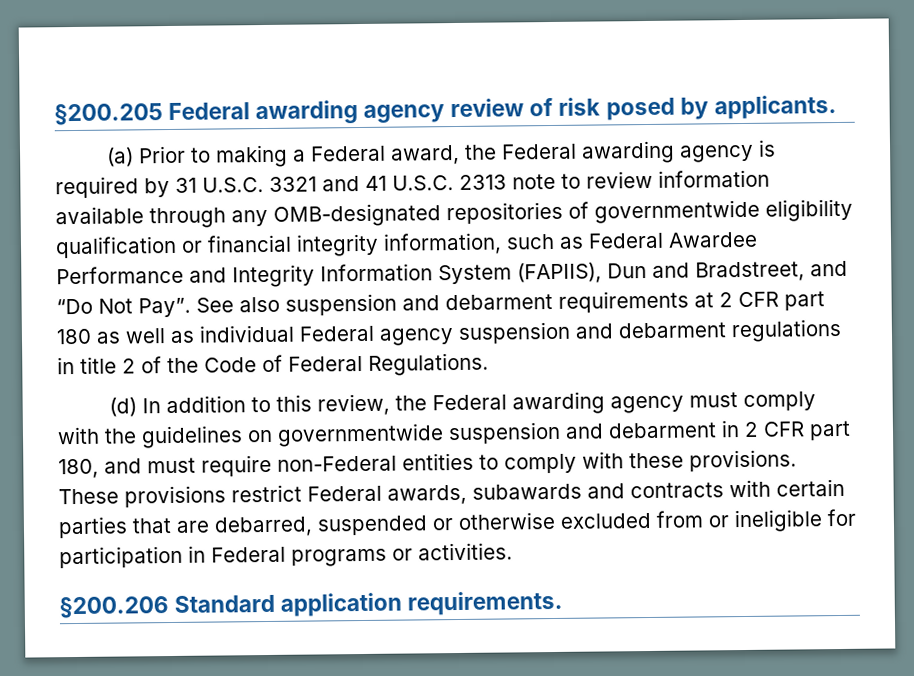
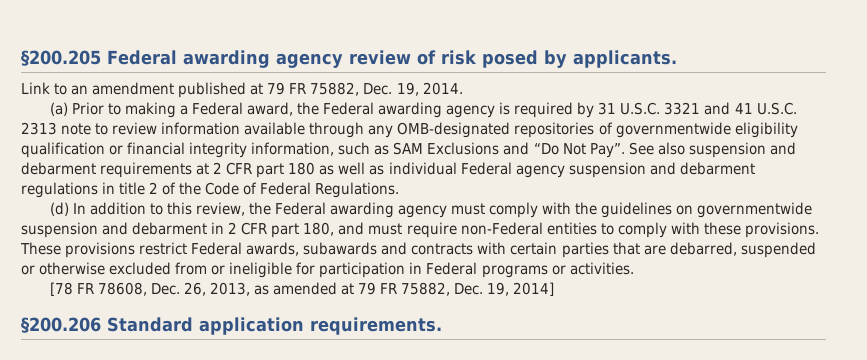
(837, 107) none -> [21,82,463,98] // Link to an amendment published at 79 FR 75882, Dec. 19, 2014.
[588,231,758,249] [56,261,805,288] Federal Awardee Performance and Integrity Information System (FAPIIS), Dun and Bradstreet, -> [393,142,500,155] SAM Exclusions
(513, 551) none -> [49,282,555,296] // [78 FR 78608, Dec. 26, 2013, as amended at 79 FR 75882, Dec. 19, 2014]

